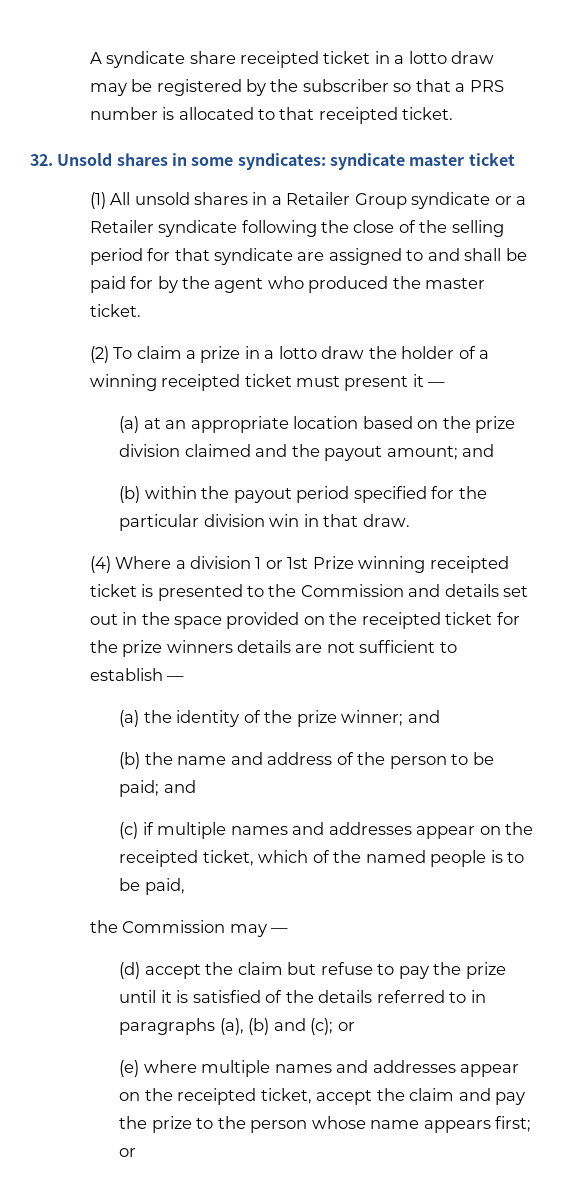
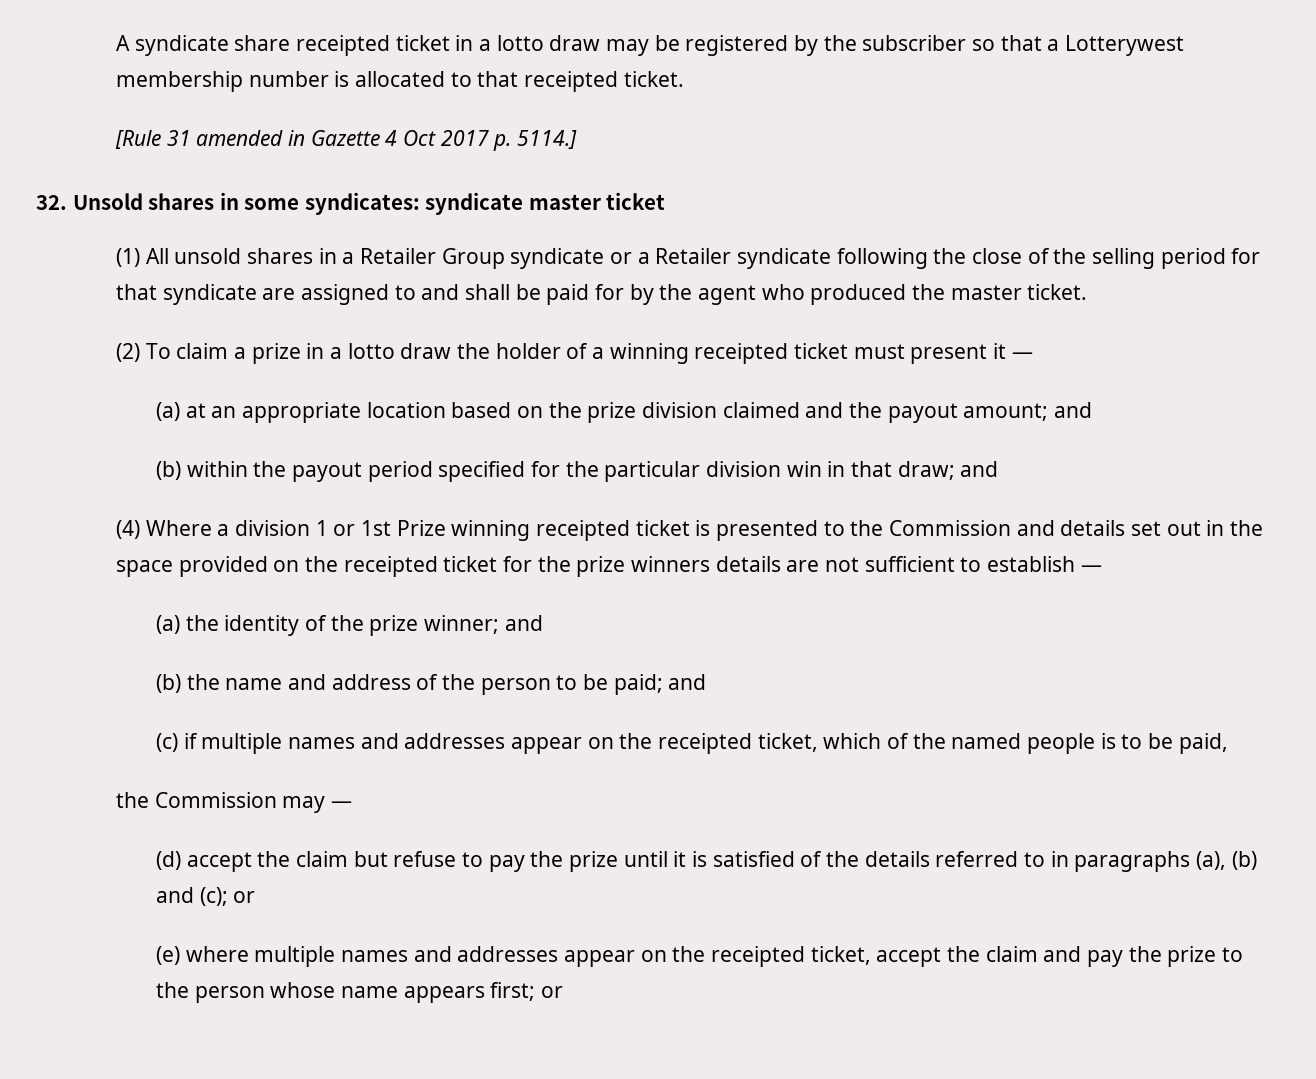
[469,80,504,92] PRS -> [1064,35,1184,56] [115,71,243,92] Lotterywest membership
(454, 113) none -> [114,130,577,151] // [Rule 31 amended in Gazette 4 Oct 2017 p. 5114.]
[362,514,410,527] draw. -> [897,461,999,480] draw; and

